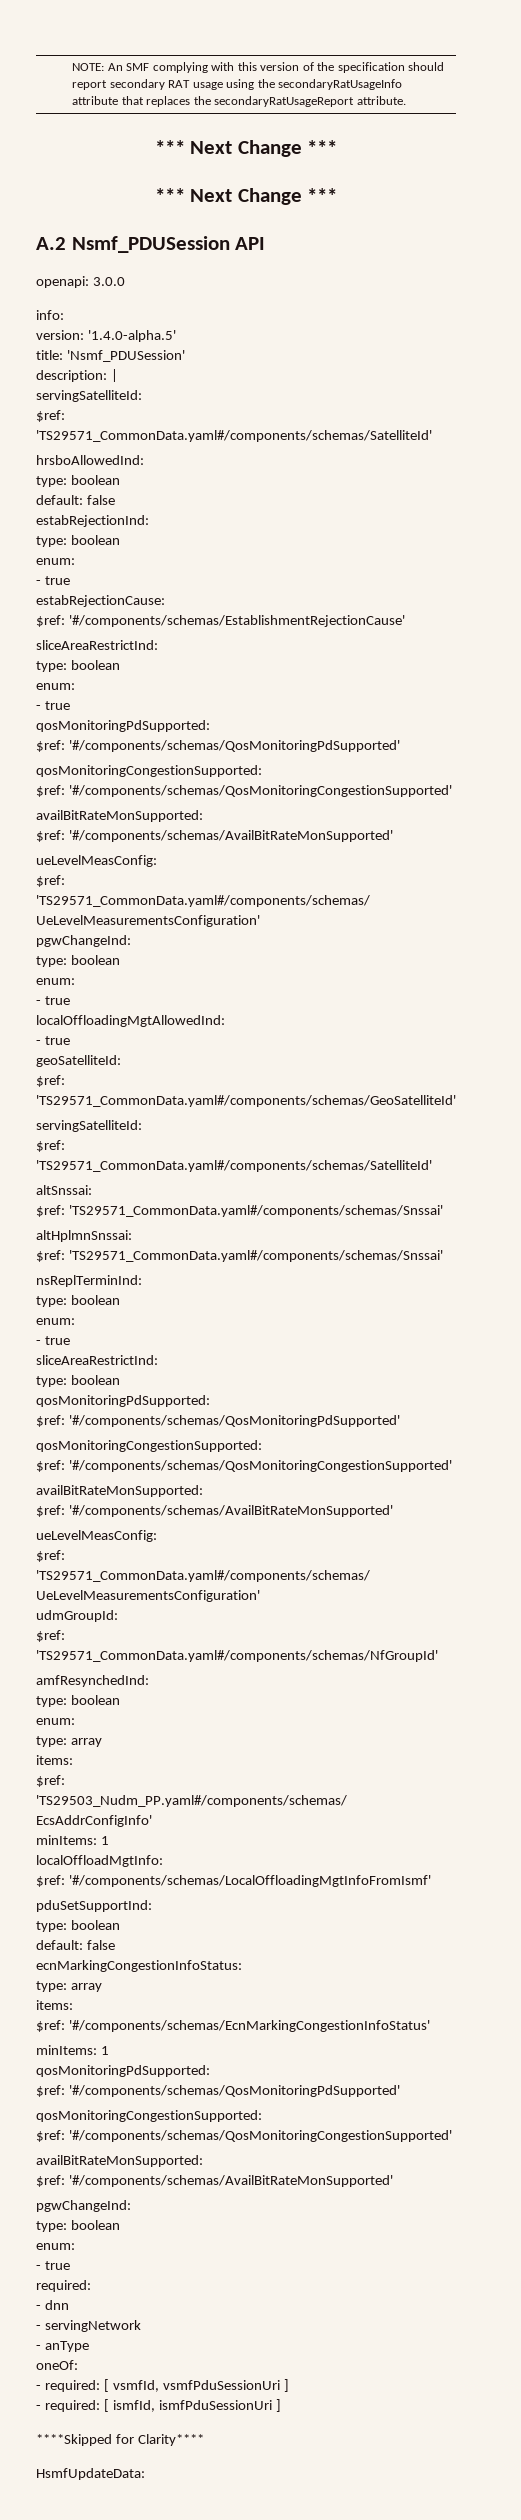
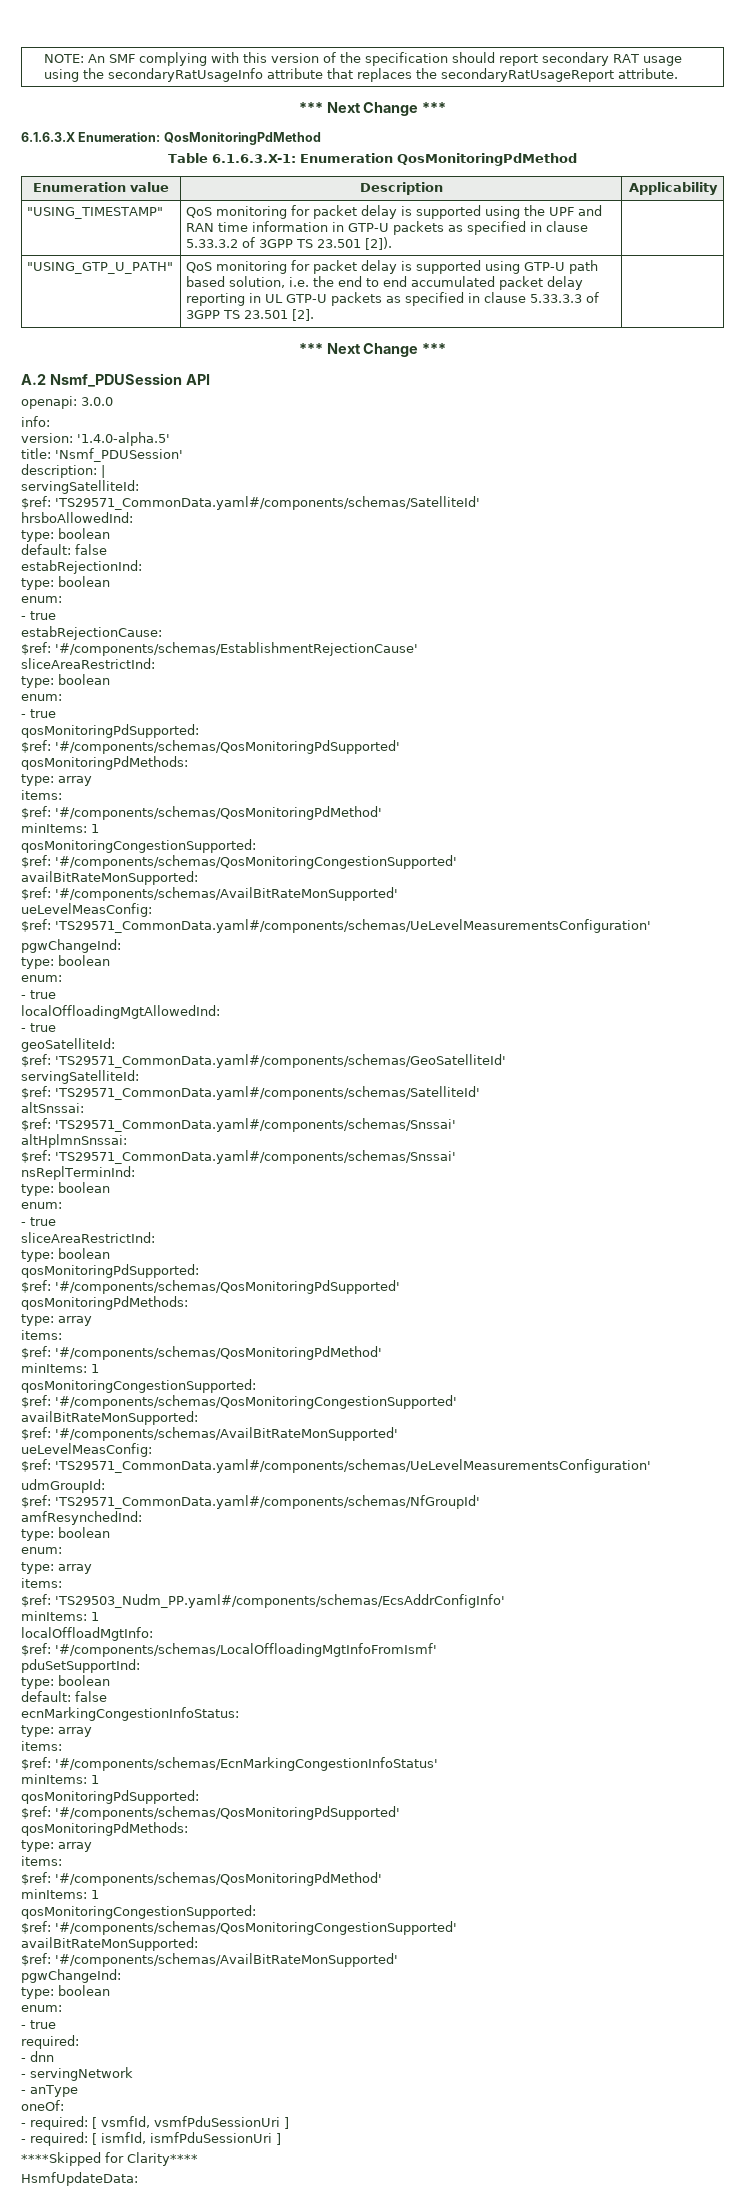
(338, 147) none -> [21,132,321,145] [167,153,578,166] [33,182,169,192] [359,182,443,195] [628,182,718,195] [27,207,164,219] [186,205,603,219] [186,221,589,235] [186,237,393,250] [27,262,174,274] [186,260,599,274] [186,276,584,290] [186,292,600,306] [186,309,315,321] // 6.1.6.3.X Enumeration: QosMonitoringPdMethod // Table 6.1.6.3.X-1: Enumeration QosMonitoringPdMethod // Enumeration value | Description | Applicability // "USING_TIMESTAMP" | QoS monitoring for packet delay is supported using the UPF and RAN time information in GTP-U packets as specified in clause 5.33.3.2 of 3GPP TS 23.501 [2]). | // "USING_GTP_U_PATH" | QoS monitoring for packet delay is supported using GTP-U path based solution, i.e. the end to end accumulated packet delay reporting in UL GTP-U packets as specified in clause 5.33.3.3 of 3GPP TS 23.501 [2]. |
(400, 746) none -> [21,756,188,770] [21,774,92,786] [21,790,62,800] [21,806,382,820] [21,823,99,833] // qosMonitoringPdMethods: // type: array // items: // $ref: '#/components/schemas/QosMonitoringPdMethod' // minItems: 1
(400, 1421) none -> [21,1296,188,1310] [21,1314,92,1326] [21,1330,62,1340] [21,1346,382,1360] [21,1363,99,1373] // qosMonitoringPdMethods: // type: array // items: // $ref: '#/components/schemas/QosMonitoringPdMethod' // minItems: 1
(400, 2091) none -> [21,1822,188,1836] [21,1840,92,1852] [21,1856,62,1866] [21,1872,382,1886] [21,1889,99,1899] // qosMonitoringPdMethods: // type: array // items: // $ref: '#/components/schemas/QosMonitoringPdMethod' // minItems: 1

